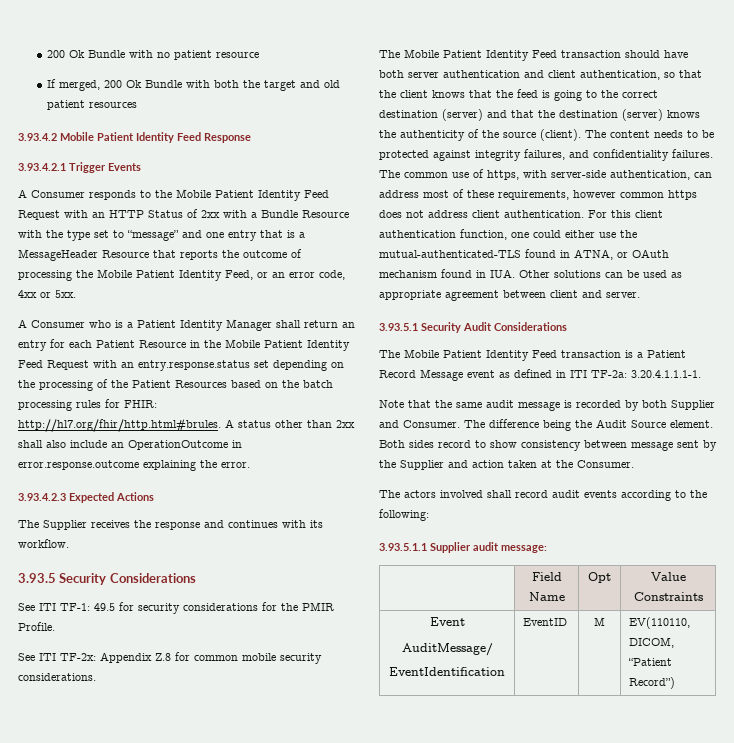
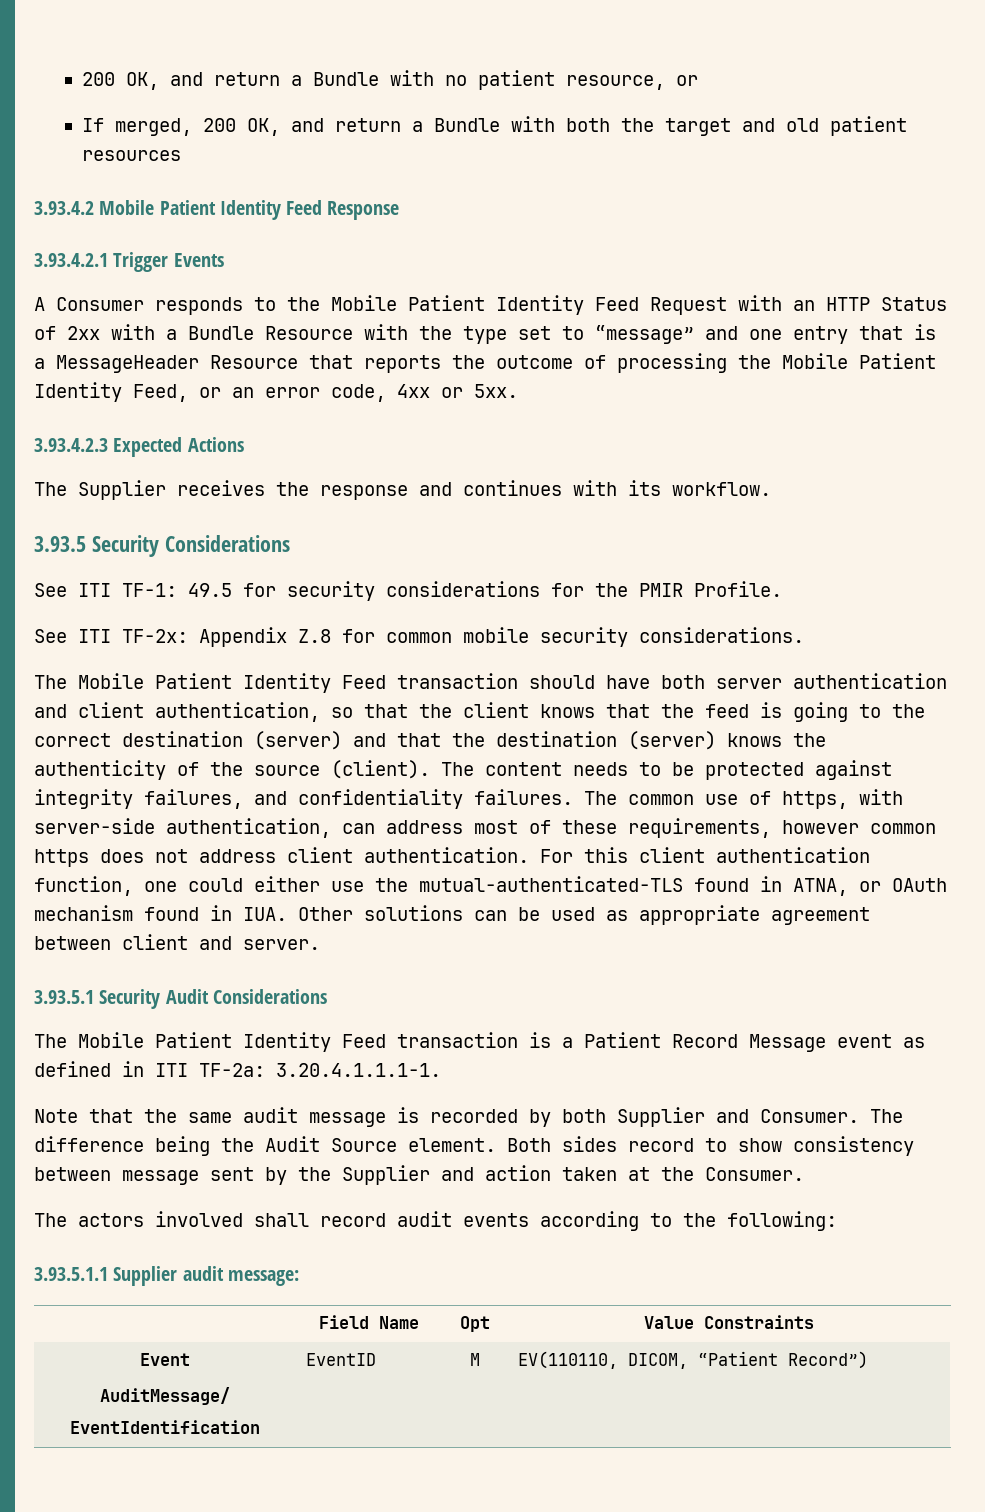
[47,50,86,58] 200 Ok -> [82,72,303,90] 200 OK, and return a
[216,52,260,58] resource -> [566,75,699,90] resource, or
[126,80,143,88] Ok -> [247,118,424,136] OK, and return a
[18,319,355,331] [18,339,350,351] [18,360,344,371] [18,379,333,391] [18,399,157,411] [18,418,355,432] [18,440,242,450] [18,460,250,471] // A Consumer who is a Patient Identity Manager shall return an entry for each Patient Resource in the Mobile Patient Identity Feed Request with an entry.response.status set depending on the processing of the Patient Resources based on the batch processing rules for FHIR: http://hl7.org/fhir/http.html#brules. A status other than 2xx shall also include an OperationOutcome in error.response.outcome explaining the error. -> (518, 391) none

